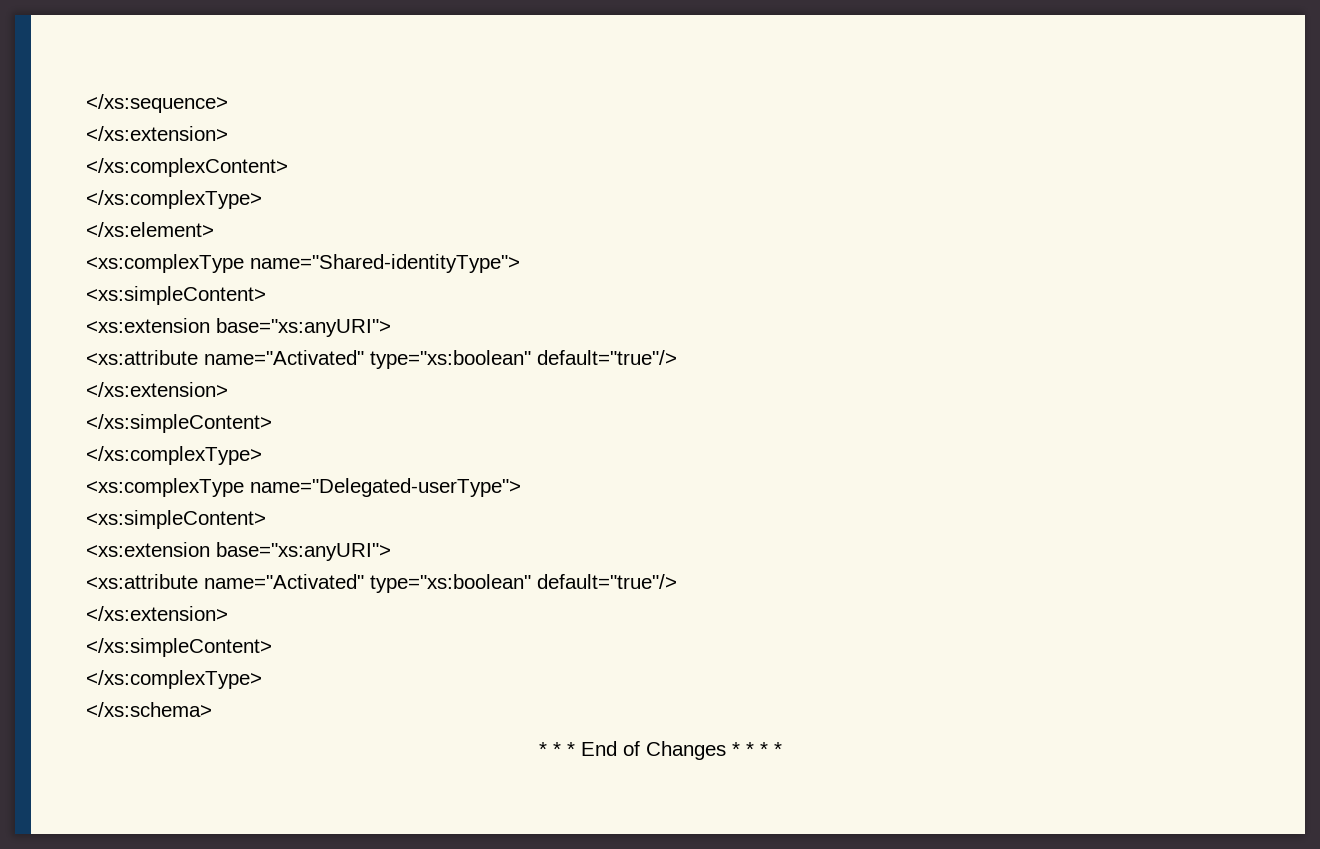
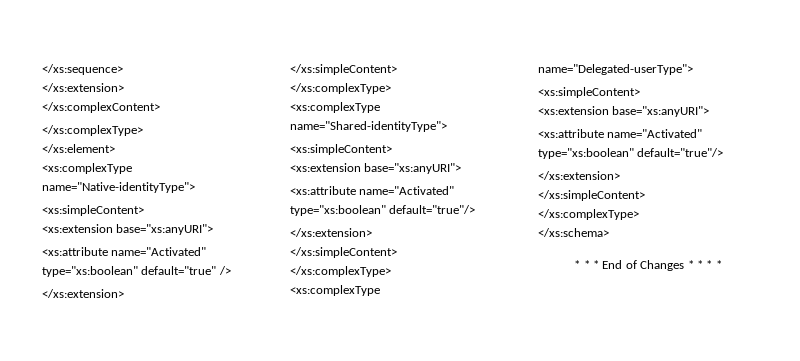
(214, 229) none -> [42,163,132,174] [42,182,195,193] [42,205,144,216] [42,224,214,235] [42,247,207,256] [42,266,231,277] [42,289,124,298] [290,64,397,75] [290,83,391,94] // <xs:complexType name="Native-identityType"> // <xs:simpleContent> // <xs:extension base="xs:anyURI"> // <xs:attribute name="Activated" type="xs:boolean" default="true" /> // </xs:extension> // </xs:simpleContent> // </xs:complexType>

